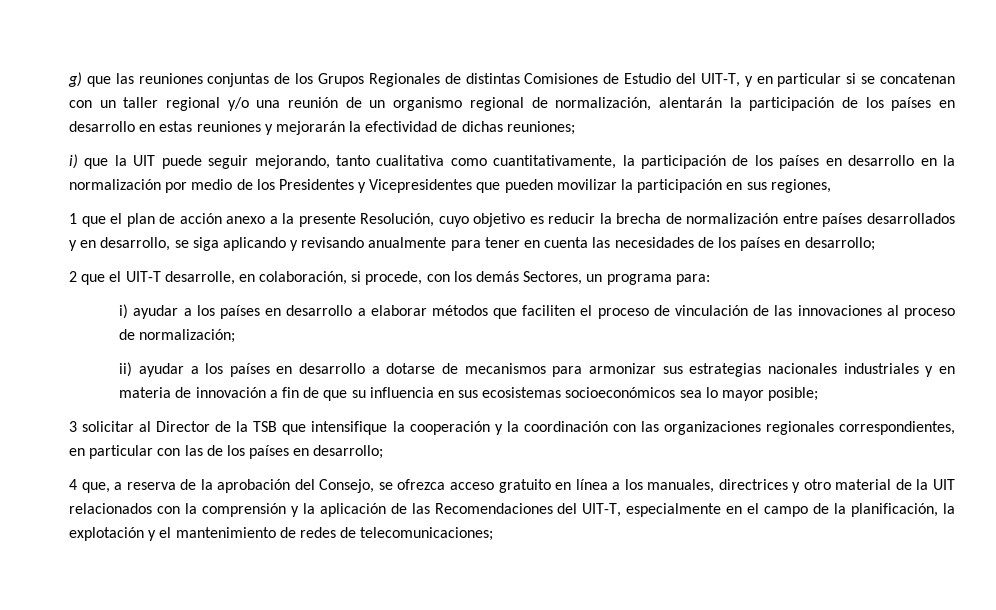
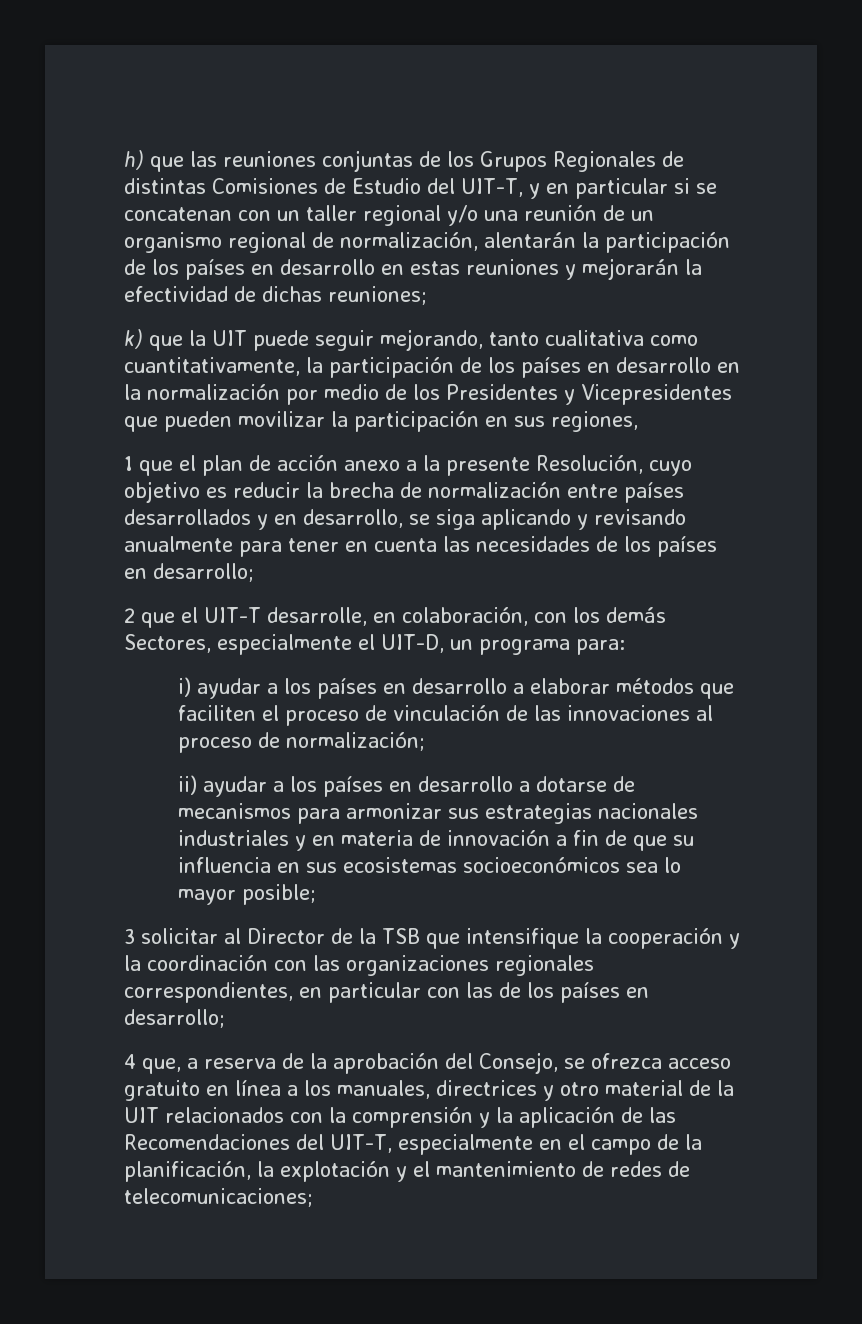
[68,72,82,87] g) -> [124,150,144,170] h)
[69,154,78,169] i) -> [124,329,143,349] k)
[351,271,423,285] si procede, -> (528, 616) none
(583, 278) none -> [217,634,444,655] especialmente el UIT-D,

